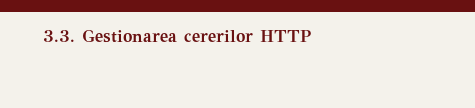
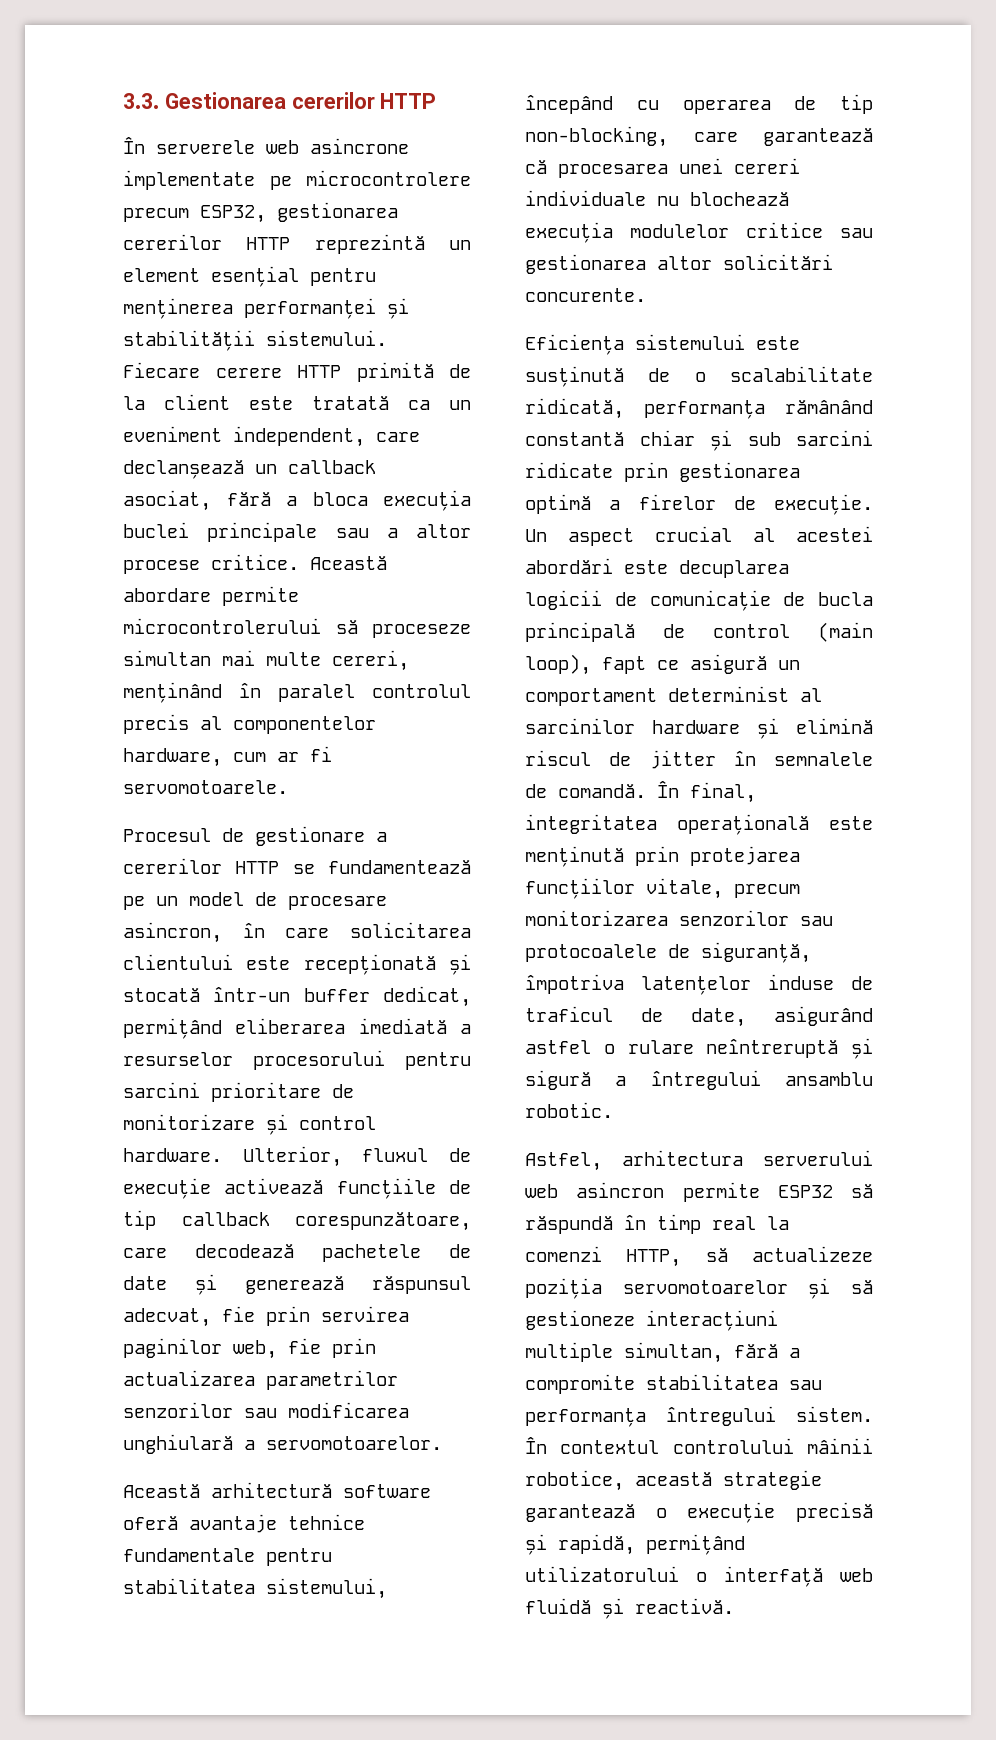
(311, 36) none -> [123,137,409,154] [123,170,471,190] [123,202,398,223] [123,234,471,254] [123,266,376,287] [123,298,409,319] [123,330,387,351] [123,362,471,382] [123,394,471,410] [123,426,420,447] [123,460,376,479] [123,490,471,511] [123,522,471,542] [123,554,387,574] [123,586,299,606] [123,618,471,638] [123,650,409,671] [123,682,471,703] [123,714,376,734] [123,746,332,767] [123,780,288,794] [123,826,387,846] [123,858,471,874] [123,892,387,910] [123,922,471,943] [123,954,471,975] [123,986,471,1007] [123,1018,471,1039] [123,1050,471,1070] [123,1082,354,1102] [123,1114,376,1135] [123,1146,471,1167] [123,1178,471,1199] [123,1210,471,1231] [123,1244,471,1262] [123,1274,471,1295] [123,1306,409,1327] [123,1338,376,1359] [123,1370,398,1390] [123,1402,409,1418] [123,1434,442,1454] [123,1482,431,1498] [123,1514,365,1533] [123,1548,332,1566] [123,1578,387,1599] [525,94,873,114] [525,126,873,147] [525,158,800,178] [525,190,789,206] [525,222,873,243] [525,254,833,274] [525,288,646,302] [525,334,800,355] [525,366,873,387] [525,398,873,419] [525,430,873,451] [525,462,800,482] [525,494,873,515] [525,526,873,546] [525,558,789,578] [525,590,873,611] [525,622,873,642] [525,654,800,675] [525,686,822,706] [525,718,873,739] [525,750,873,769] [525,781,756,803] [525,814,873,835] [525,846,800,867] [525,878,800,899] [525,910,833,926] [525,942,811,963] [525,974,873,995] [525,1006,873,1027] [525,1038,873,1059] [525,1070,873,1090] [525,1102,613,1118] [525,1150,873,1171] [525,1182,873,1202] [525,1214,789,1234] [525,1246,873,1267] [525,1278,873,1299] [525,1310,778,1331] [525,1342,800,1363] [525,1374,822,1394] [525,1406,873,1427] [525,1437,873,1454] [525,1470,822,1491] [525,1502,873,1523] [525,1534,745,1555] [525,1566,873,1587] [525,1598,734,1619] // În serverele web asincrone implementate pe microcontrolere precum ESP32, gestionarea cererilor HTTP reprezintă un element esențial pentru menținerea performanței și stabilității sistemului. Fiecare cerere HTTP primită de la client este tratată ca un eveniment independent, care declanșează un callback asociat, fără a bloca execuția buclei principale sau a altor procese critice. Această abordare permite microcontrolerului să proceseze simultan mai multe cereri, menținând în paralel controlul precis al componentelor hardware, cum ar fi servomotoarele. // Procesul de gestionare a cererilor HTTP se fundamentează pe un model de procesare asincron, în care solicitarea clientului este recepționată și stocată într-un buffer dedicat, permițând eliberarea imediată a resurselor procesorului pentru sarcini prioritare de monitorizare și control hardware. Ulterior, fluxul de execuție activează funcțiile de tip callback corespunzătoare, care decodează pachetele de date și generează răspunsul adecvat, fie prin servirea paginilor web, fie prin actualizarea parametrilor senzorilor sau modificarea unghiulară a servomotoarelor. // Această arhitectură software oferă avantaje tehnice fundamentale pentru stabilitatea sistemului, începând cu operarea de tip non-blocking, care garantează că procesarea unei cereri individuale nu blochează execuția modulelor critice sau gestionarea altor solicitări concurente. // Eficiența sistemului este susținută de o scalabilitate ridicată, performanța rămânând constantă chiar și sub sarcini ridicate prin gestionarea optimă a firelor de execuție. Un aspect crucial al acestei abordări este decuplarea logicii de comunicație de bucla principală de control (main loop), fapt ce asigură un comportament determinist al sarcinilor hardware și elimină riscul de jitter în semnalele de comandă. În final, integritatea operațională este menținută prin protejarea funcțiilor vitale, precum monitorizarea senzorilor sau protocoalele de siguranță, împotriva latențelor induse de traficul de date, asigurând astfel o rulare neîntreruptă și sigură a întregului ansamblu robotic. // Astfel, arhitectura serverului web asincron permite ESP32 să răspundă în timp real la comenzi HTTP, să actualizeze poziția servomotoarelor și să gestioneze interacțiuni multiple simultan, fără a compromite stabilitatea sau performanța întregului sistem. În contextul controlului mâinii robotice, această strategie garantează o execuție precisă și rapidă, permițând utilizatorului o interfață web fluidă și reactivă.

